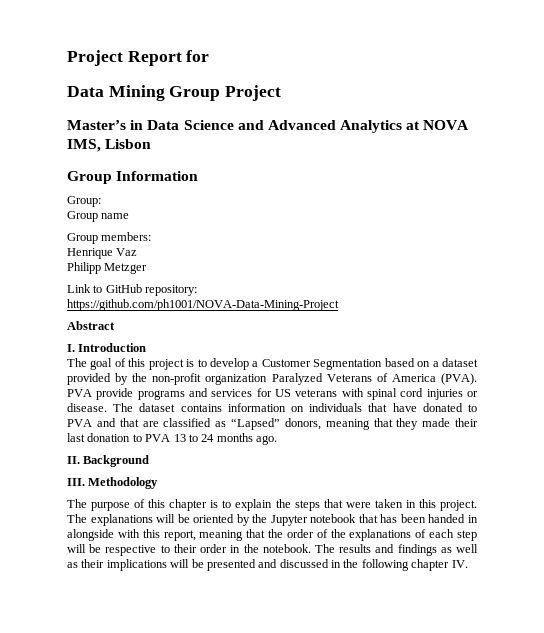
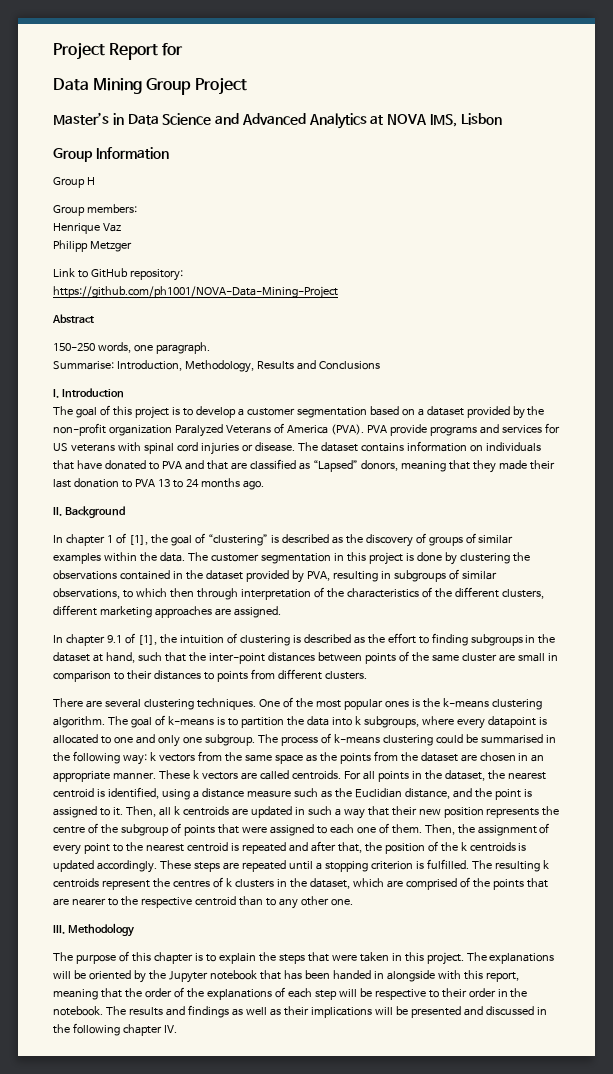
[67,196,101,207] [67,211,130,222] // Group: // Group name -> [53,177,95,188] // Group H
(115, 325) none -> [53,342,210,354] [53,360,380,373] // 150-250 words, one paragraph. // Summarise: Introduction, Methodology, Results and Conclusions
[261,359,383,370] Customer Segmentation -> [246,407,367,418] customer segmentation
(150, 461) none -> [53,533,514,547] [53,552,530,565] [53,569,497,583] [53,587,544,600] [53,605,281,618] [53,633,556,646] [53,651,558,664] [53,669,367,682] [53,697,542,710] [53,715,547,729] [53,733,556,747] [53,751,545,765] [53,770,546,782] [53,787,532,800] [53,806,560,819] [53,823,550,836] [53,841,527,855] [53,859,549,873] [53,877,548,890] [53,896,353,909] // In chapter 1 of [1], the goal of “clustering” is described as the discovery of groups of similar examples within the data. The customer segmentation in this project is done by clustering the observations contained in the dataset provided by PVA, resulting in subgroups of similar observations, to which then through interpretation of the characteristics of the different clusters, different marketing approaches are assigned. // In chapter 9.1 of [1], the intuition of clustering is described as the effort to finding subgroups in the dataset at hand, such that the inter-point distances between points of the same cluster are small in comparison to their distances to points from different clusters. // There are several clustering techniques. One of the most popular ones is the k-means clustering algorithm. The goal of k-means is to partition the data into k subgroups, where every datapoint is allocated to one and only one subgroup. The process of k-means clustering could be summarised in the following way: k vectors from the same space as the points from the dataset are chosen in an appropriate manner. These k vectors are called centroids. For all points in the dataset, the nearest centroid is identified, using a distance measure such as the Euclidian distance, and the point is assigned to it. Then, all k centroids are updated in such a way that their new position represents the centre of the subgroup of points that were assigned to each one of them. Then, the assignment of every point to the nearest centroid is repeated and after that, the position of the k centroids is updated accordingly. These steps are repeated until a stopping criterion is fulfilled. The resulting k centroids represent the centres of k clusters in the dataset, which are comprised of the points that are nearer to the respective centroid than to any other one.

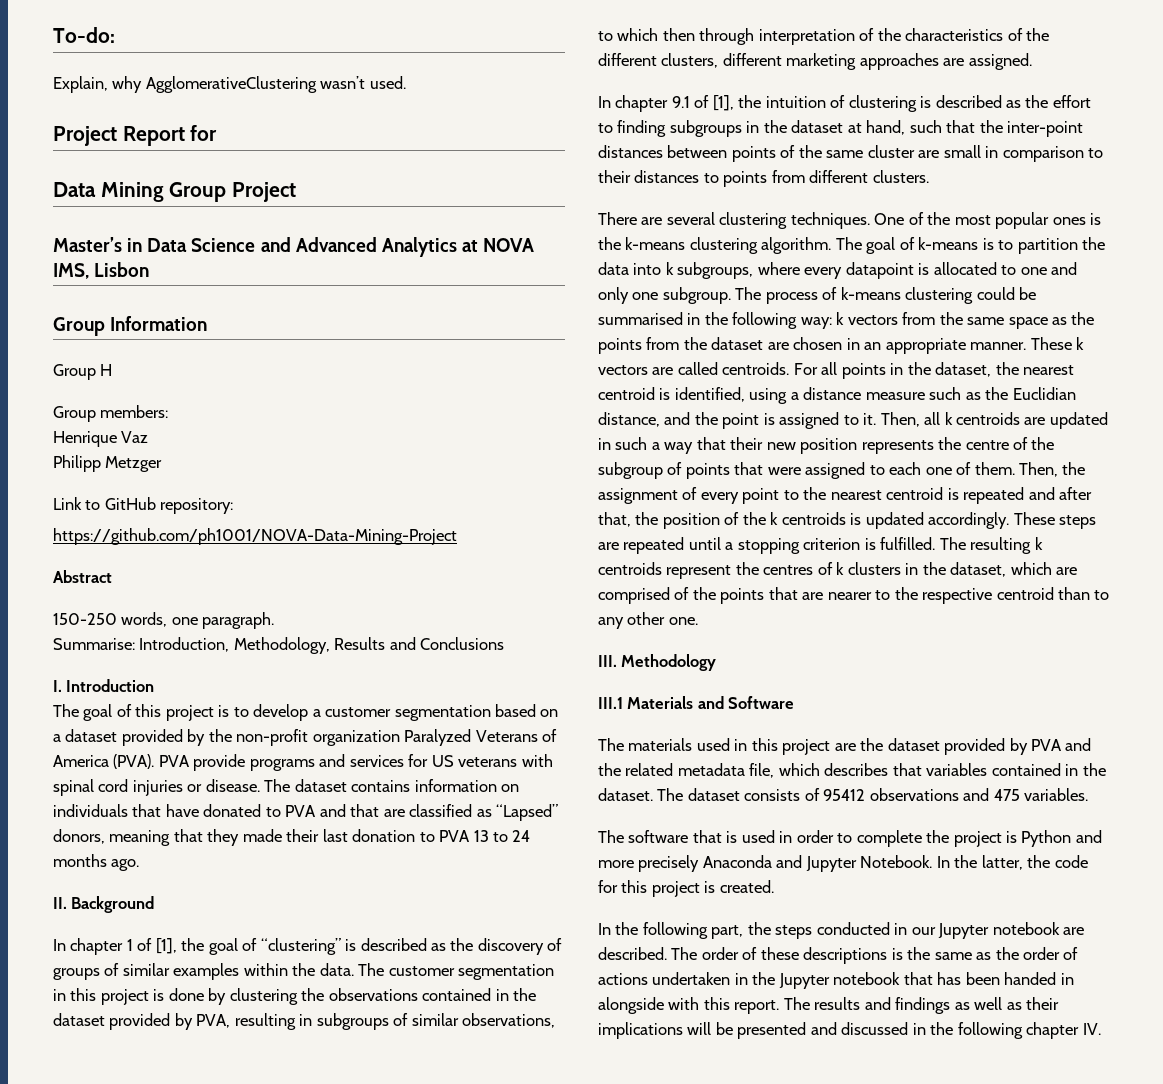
(53, 51) none -> [53,27,115,43] [53,76,406,93] To-do: // Explain, why AgglomerativeClustering wasn’t used. //
[53,951,555,965] [53,970,146,983] The purpose of this chapter is to explain the steps that were taken in this project. The explanations will be oriented by -> [598,696,795,709] [598,738,1092,755] [598,763,1106,778] [598,788,1089,801] [598,830,1102,847] [598,855,1088,872] [598,880,774,897] [598,922,1085,939] [598,947,1079,964] [598,972,748,985] III.1 Materials and Software // The materials used in this project are the dataset provided by PVA and the related metadata file, which describes that variables contained in the dataset. The dataset consists of 95412 observations and 475 variables. // The software that is used in order to complete the project is Python and more precisely Anaconda and Jupyter Notebook. In the latter, the code for this project is created. // In the following part, the steps conducted in our Jupyter notebook are described. The order of these descriptions is the same as the order of actions undertaken in
[485,972,519,982] [53,987,528,1000] [53,1006,103,1016] report, meaning that the order of the explanations of each step will be respective to their order in the notebook. -> [734,1000,780,1014] report.

